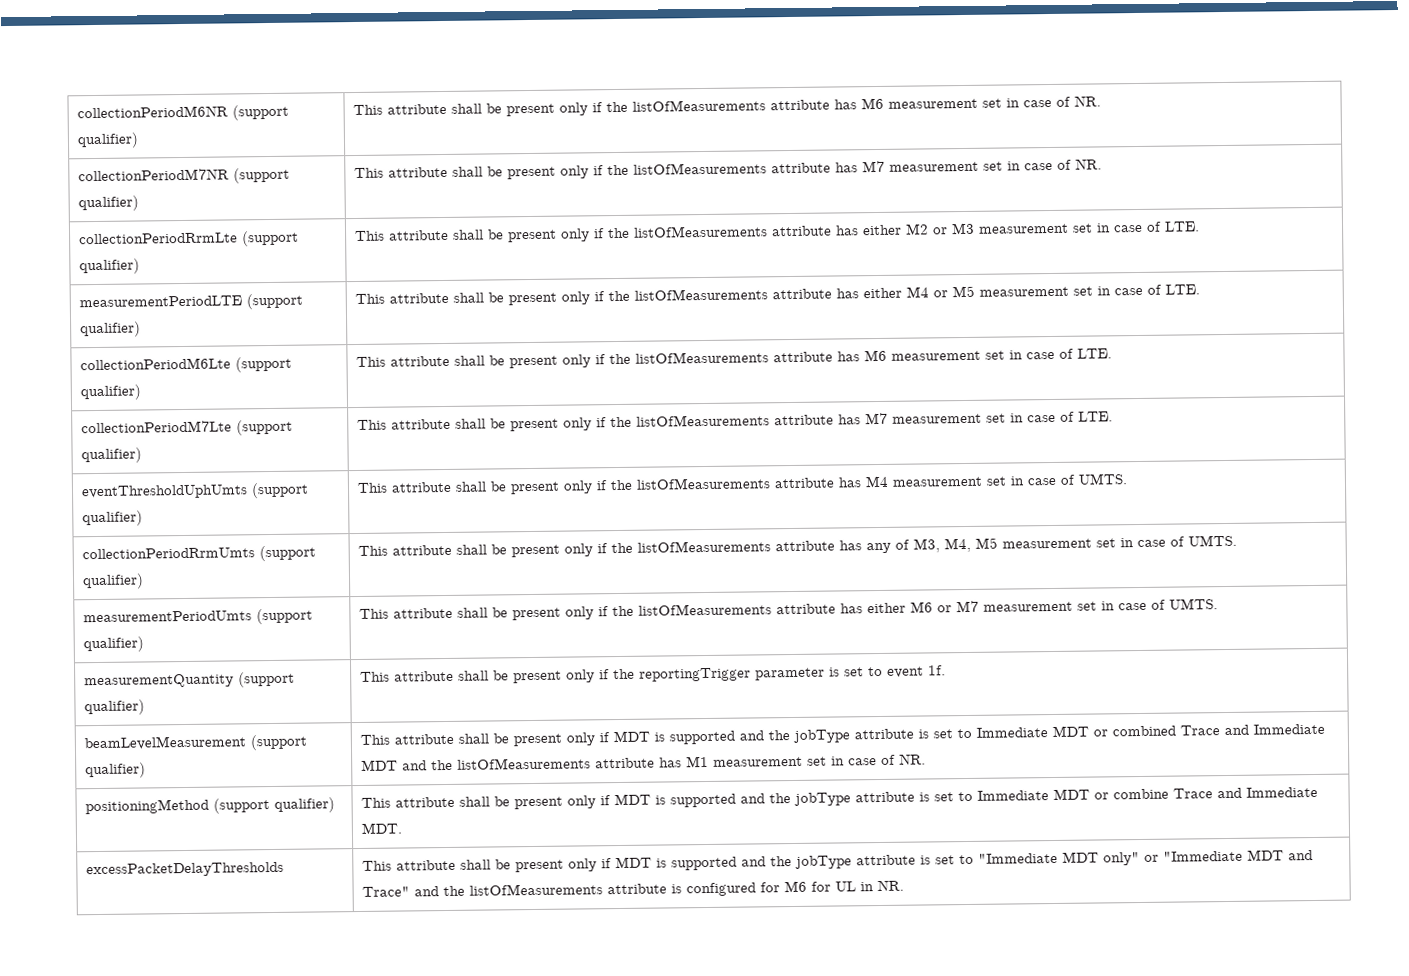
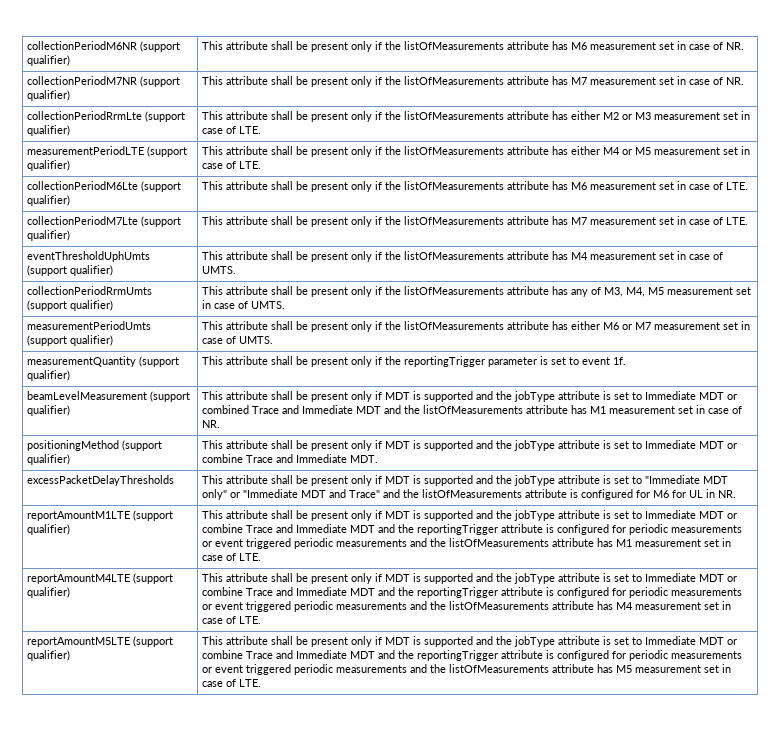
(904, 885) none -> [27,510,174,521] [27,524,71,535] [202,510,738,521] [202,524,743,535] [202,538,732,549] [202,553,262,561] [27,573,174,584] [27,587,71,598] [202,573,738,584] [202,587,743,598] [202,601,732,612] [202,616,262,624] [27,636,174,647] [27,650,71,661] [202,636,738,647] [202,650,743,661] [202,664,732,675] [202,679,262,687] // reportAmountM1LTE (support qualifier) | This attribute shall be present only if MDT is supported and the jobType attribute is set to Immediate MDT or combine Trace and Immediate MDT and the reportingTrigger attribute is configured for periodic measurements or event triggered periodic measurements and the listOfMeasurements attribute has M1 measurement set in case of LTE. // reportAmountM4LTE (support qualifier) | This attribute shall be present only if MDT is supported and the jobType attribute is set to Immediate MDT or combine Trace and Immediate MDT and the reportingTrigger attribute is configured for periodic measurements or event triggered periodic measurements and the listOfMeasurements attribute has M4 measurement set in case of LTE. // reportAmountM5LTE (support qualifier) | This attribute shall be present only if MDT is supported and the jobType attribute is set to Immediate MDT or combine Trace and Immediate MDT and the reportingTrigger attribute is configured for periodic measurements or event triggered periodic measurements and the listOfMeasurements attribute has M5 measurement set in case of LTE.

